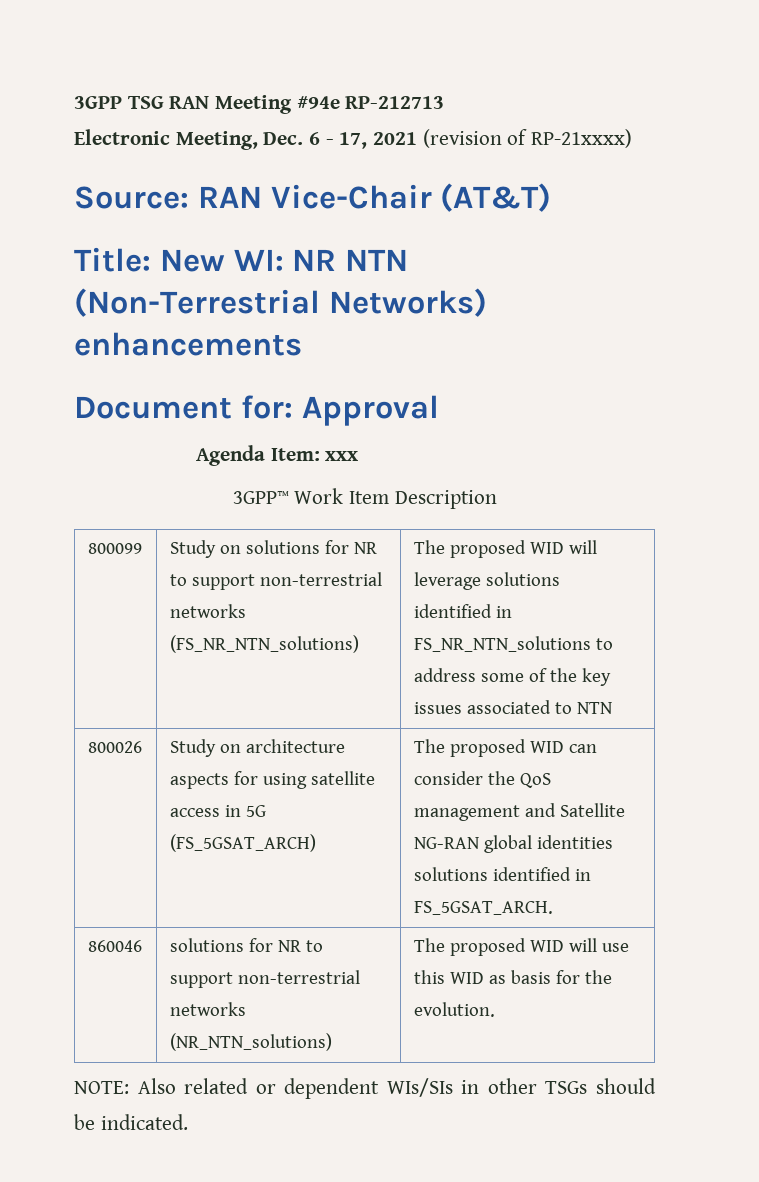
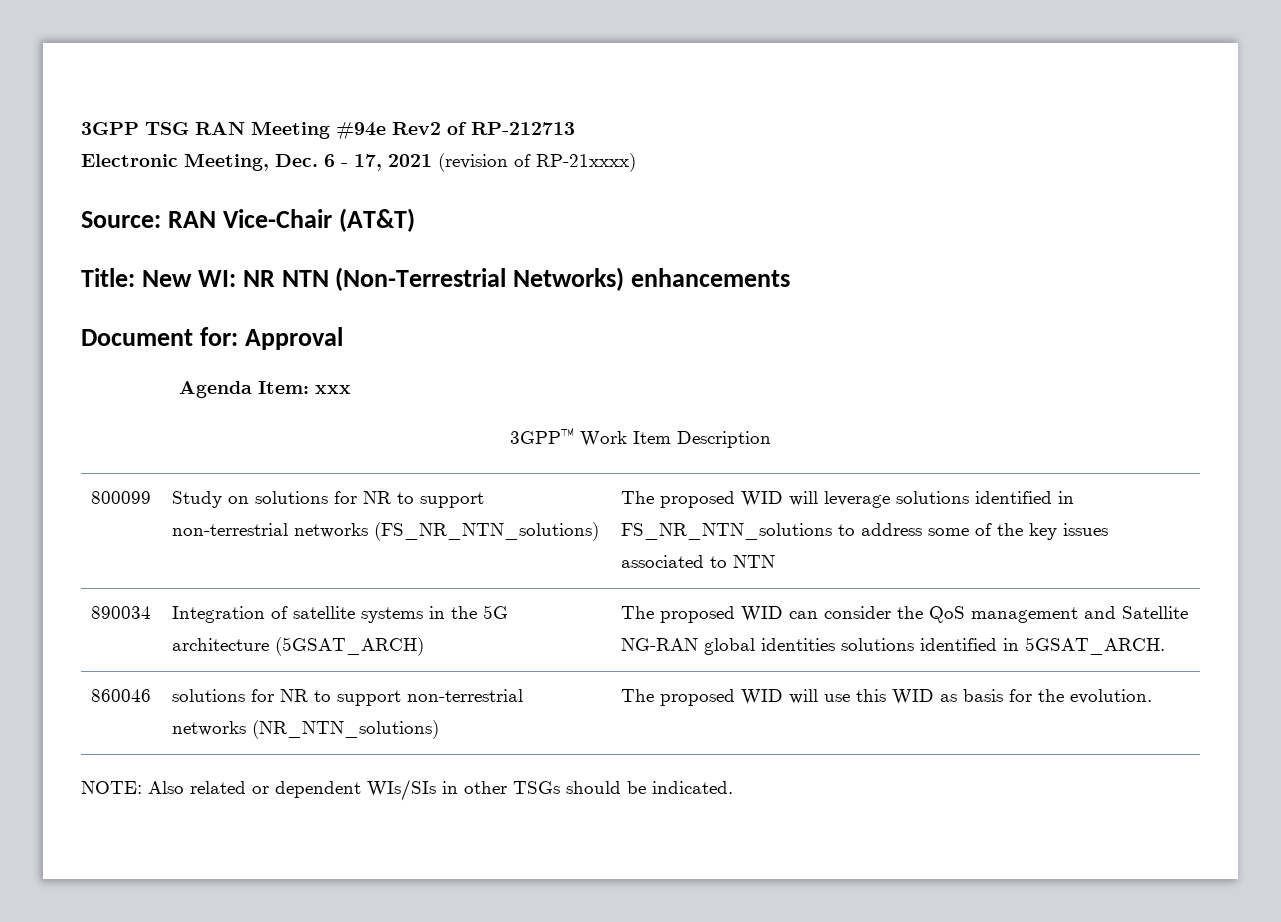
(340, 102) none -> [392,122,467,135] Rev2 of
[87,741,142,753] [169,739,345,757] [169,771,375,789] [169,805,266,817] [169,834,316,852] 800026 | Study on architecture aspects for using satellite access in 5G (FS_5GSAT_ARCH) -> [91,606,152,619] [172,605,509,623] [172,637,425,656] 890034 | Integration of satellite systems in the 5G architecture (5GSAT_ARCH)
[413,901,553,915] FS_5GSAT_ARCH. -> [1025,637,1166,655] 5GSAT_ARCH.

